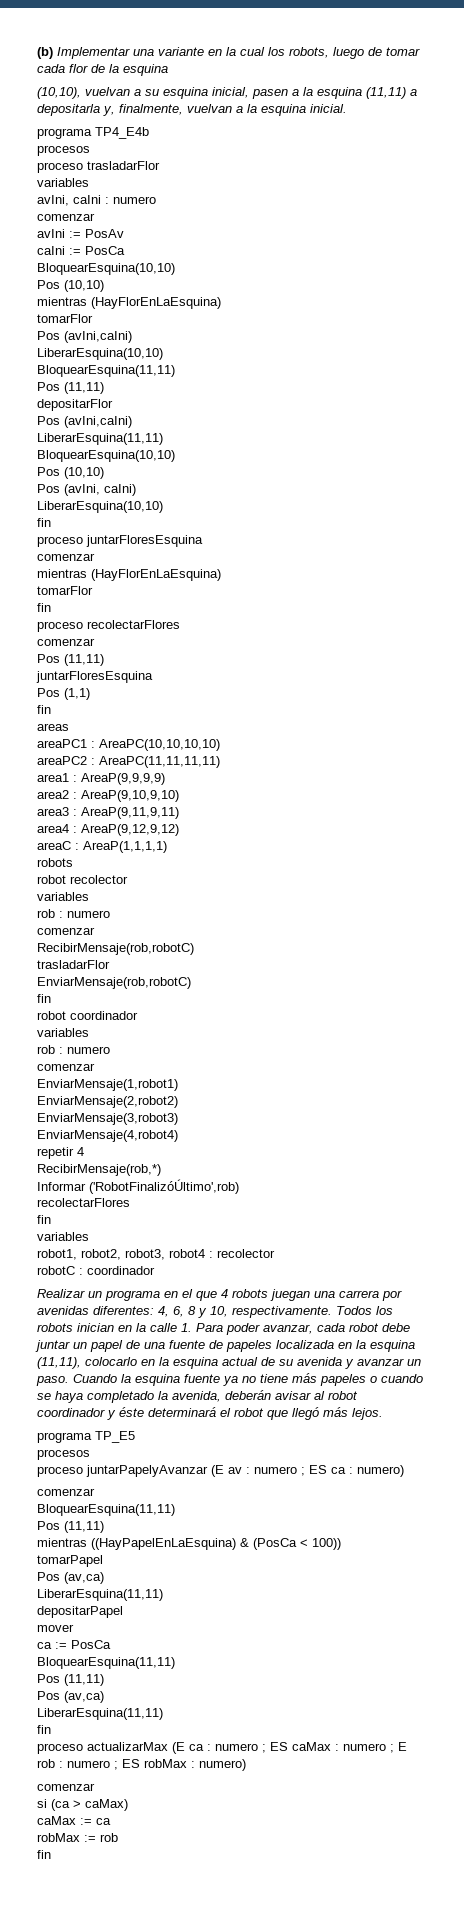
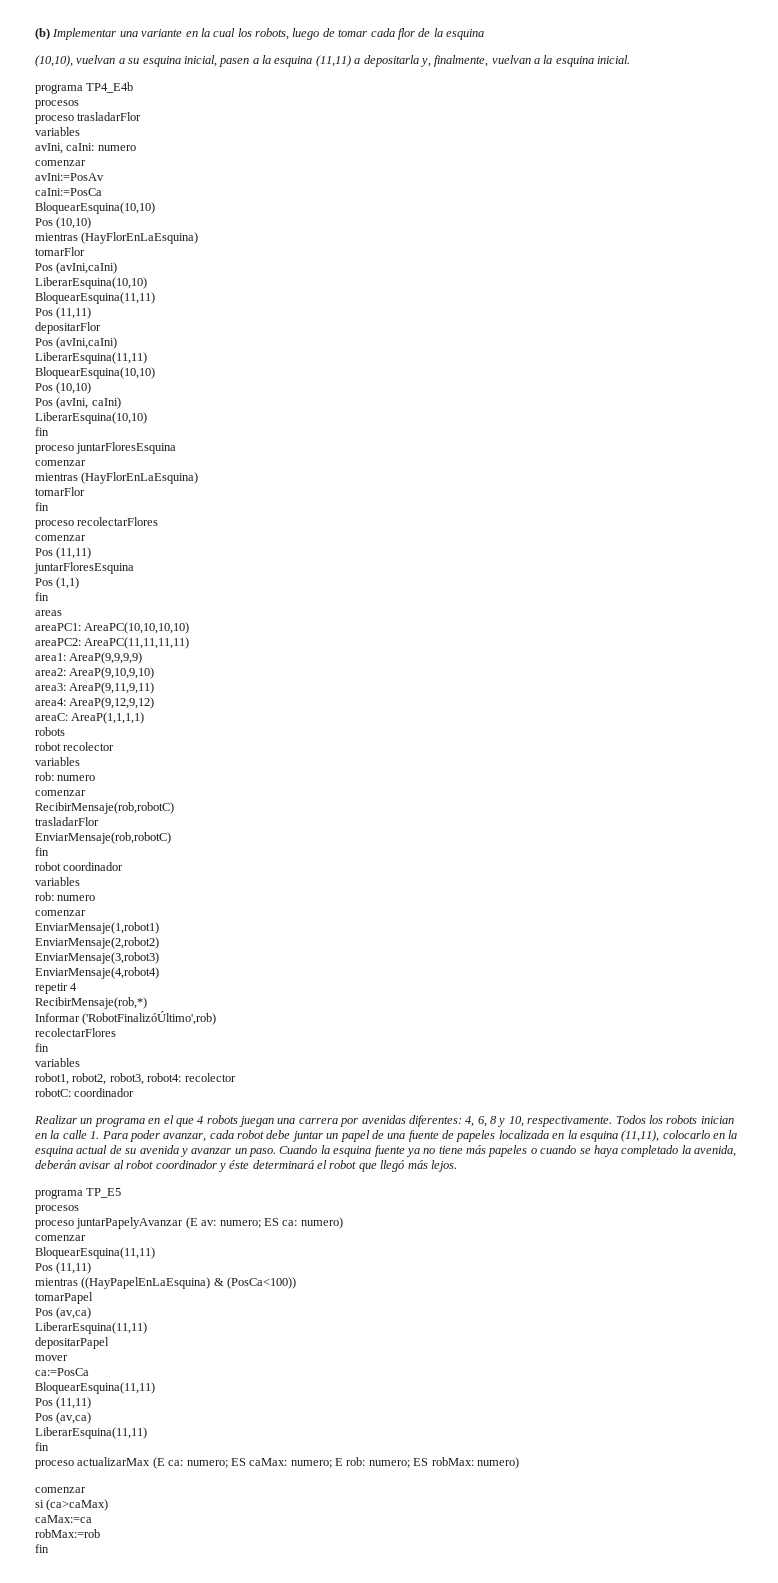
[73,195,156,204] [37,213,95,221] [37,229,124,238] [37,246,125,255] caIni : numero // comenzar // avIni := PosAv // caIni := PosCa -> [66,143,136,151] [35,160,86,166] [35,173,104,181] [35,188,102,196] caIni: numero // comenzar // avIni:=PosAv // caIni:=PosCa
[37,739,95,748] areaPC1 : -> [35,623,81,631] areaPC1:
[37,756,95,765] areaPC2 : -> [35,638,81,646] areaPC2:
[37,773,77,782] area1 : -> [35,653,66,661] area1:
[37,790,77,799] area2 : -> [35,668,66,676] area2:
[37,807,77,816] area3 : -> [35,683,66,691] area3:
[37,824,77,833] area4 : -> [35,698,66,706] area4:
[37,841,79,850] areaC : -> [35,713,68,721] areaC:
[37,909,63,918] rob : -> [35,772,54,781] rob:
[37,1045,63,1054] rob : -> [35,892,54,901] rob:
[169,1249,275,1258] [37,1266,83,1275] robot4 : recolector // robotC : -> [147,1073,236,1082] [35,1088,71,1097] robot4: recolector // robotC:
[228,1465,353,1476] av : numero ; ES ca : -> [201,1218,298,1228] av: numero; ES ca:
[253,1538,341,1550] (PosCa < 100)) -> [227,1277,297,1289] (PosCa<100))
[37,1640,111,1649] ca := PosCa -> [35,1368,89,1376] ca:=PosCa
[189,1742,407,1753] [37,1759,246,1771] [37,1783,95,1791] [37,1799,128,1811] [37,1816,111,1825] [37,1833,118,1842] ca : numero ; ES caMax : numero ; E rob : numero ; ES robMax : numero) // comenzar // si (ca > caMax) // caMax := ca // robMax := rob -> [168,1457,519,1469] [35,1487,86,1493] [35,1499,109,1511] [35,1515,92,1523] [35,1529,100,1538] ca: numero; ES caMax: numero; E rob: numero; ES robMax: numero) // comenzar // si (ca>caMax) // caMax:=ca // robMax:=rob

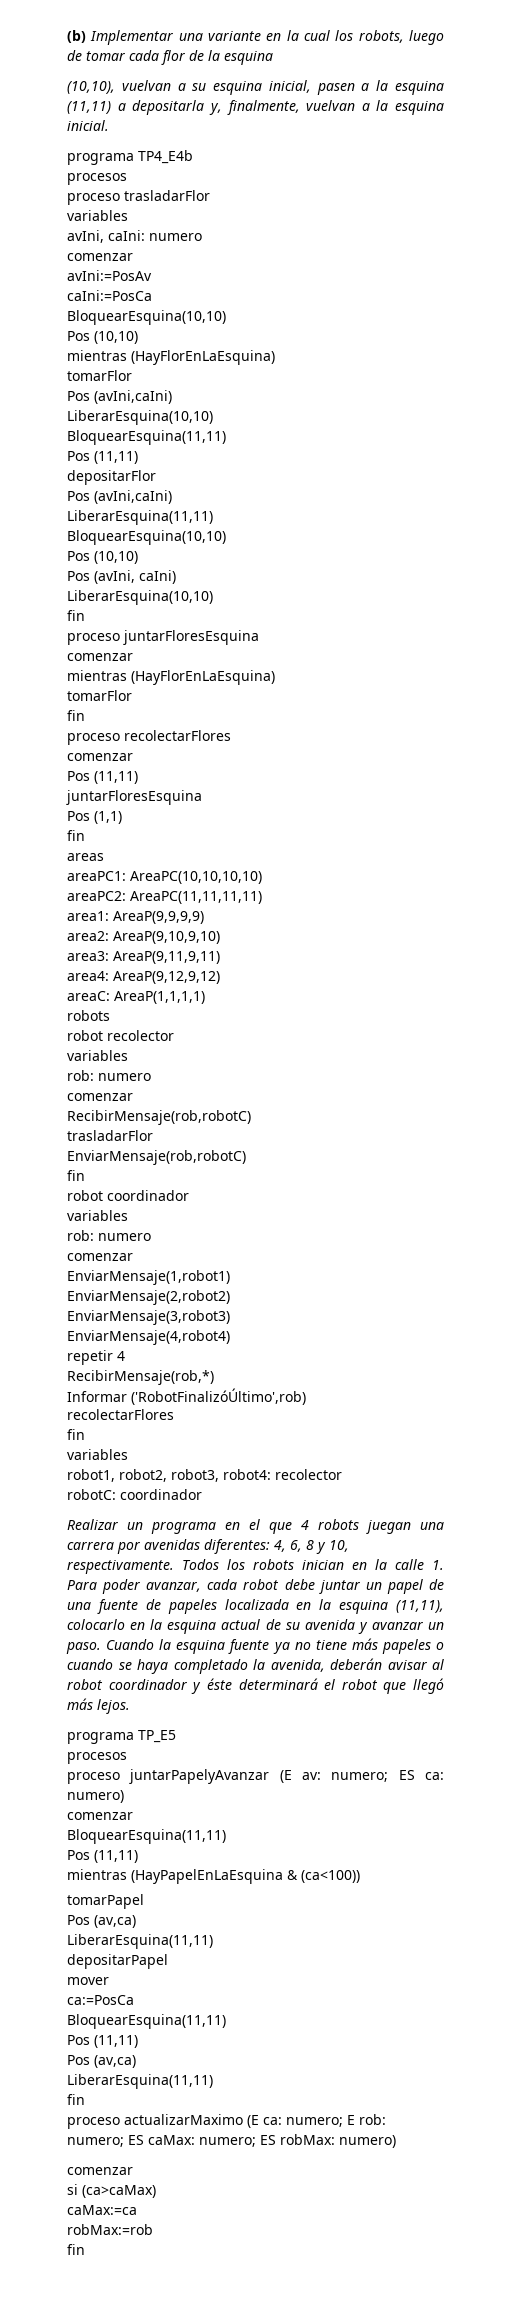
[81,1277,297,1289] ((HayPapelEnLaEsquina) & (PosCa<100)) -> [131,1869,360,1884] (HayPapelEnLaEsquina & (ca<100))
[77,1457,151,1466] actualizarMax -> [124,2114,243,2125] actualizarMaximo
[230,1457,366,1468] ES caMax: numero; E rob: -> [347,2114,386,2125] [67,2135,195,2147] E rob: numero; ES caMax:

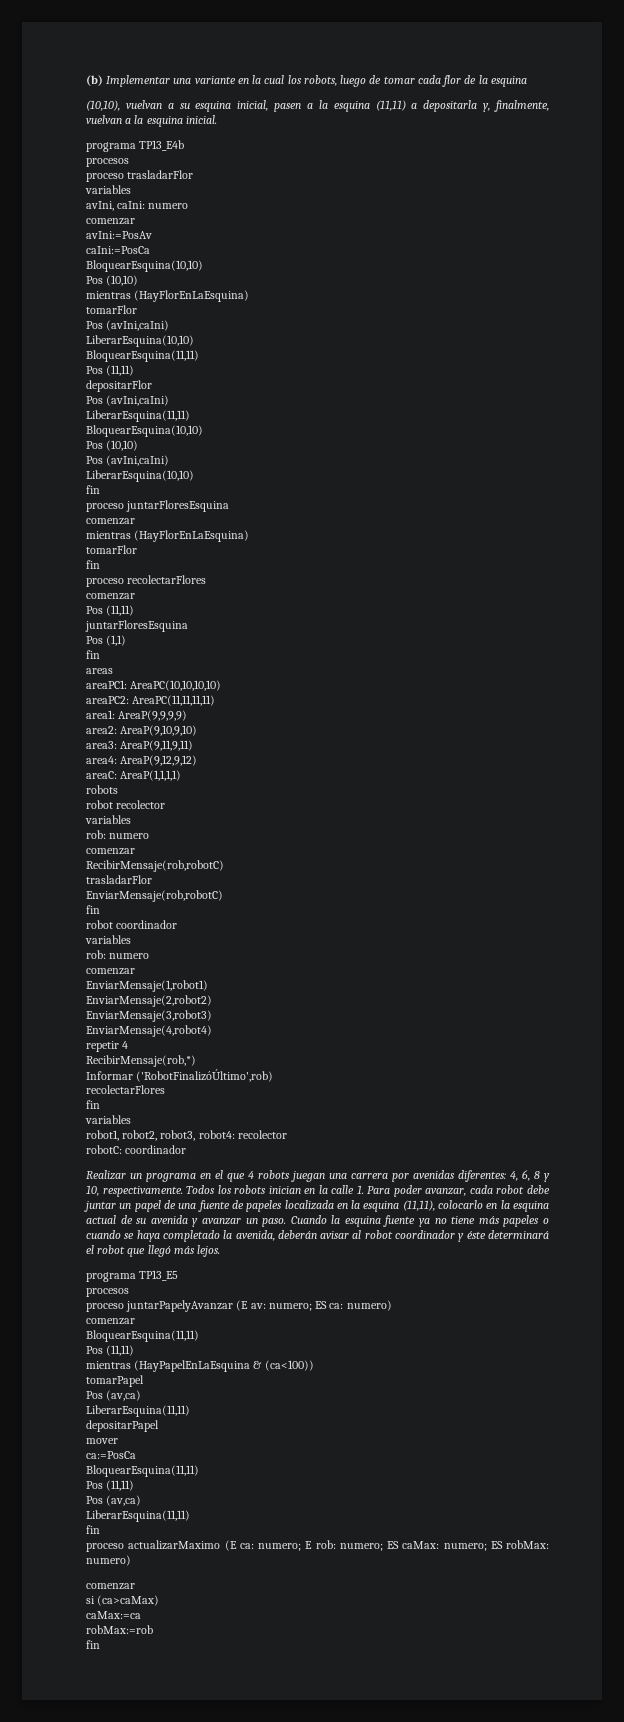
[138,150,193,164] TP4_E4b -> [139,140,185,151] TP13_E4b
[94,570,176,584] (avIni, caIni) -> [106,455,170,466] (avIni,caIni)
[138,1730,176,1743] TP_E5 -> [139,1270,179,1281] TP13_E5

